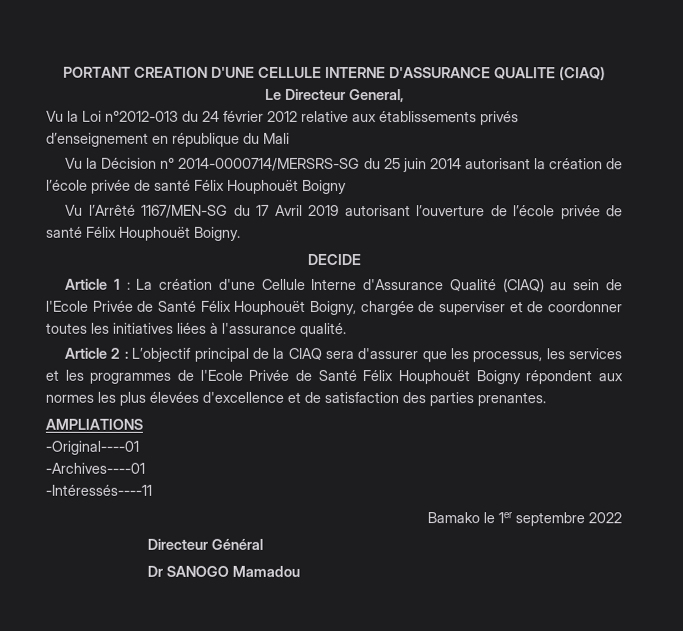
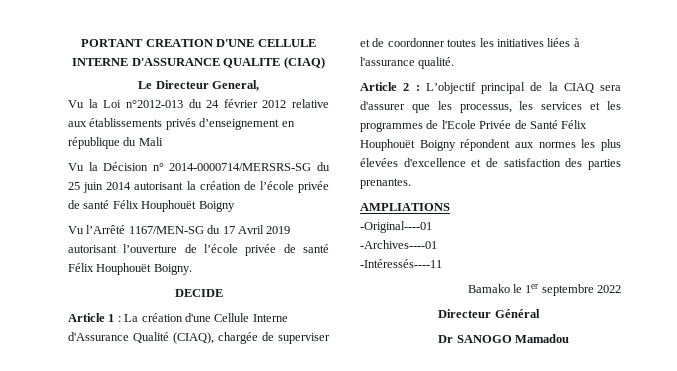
[502,278,623,293] [46,300,357,316] (CIAQ) au sein de l'Ecole Privée de Santé Félix Houphouët Boigny, -> [173,332,214,344] (CIAQ),

